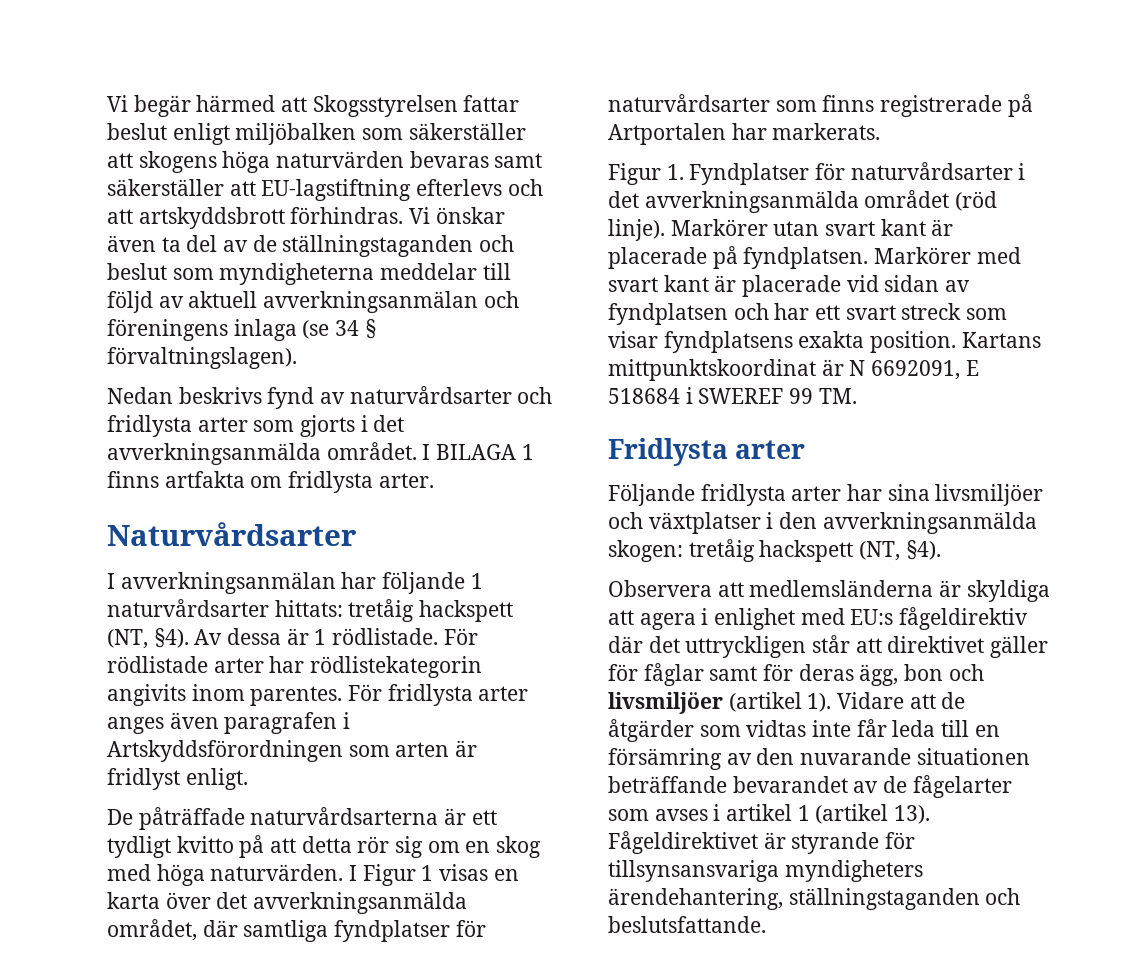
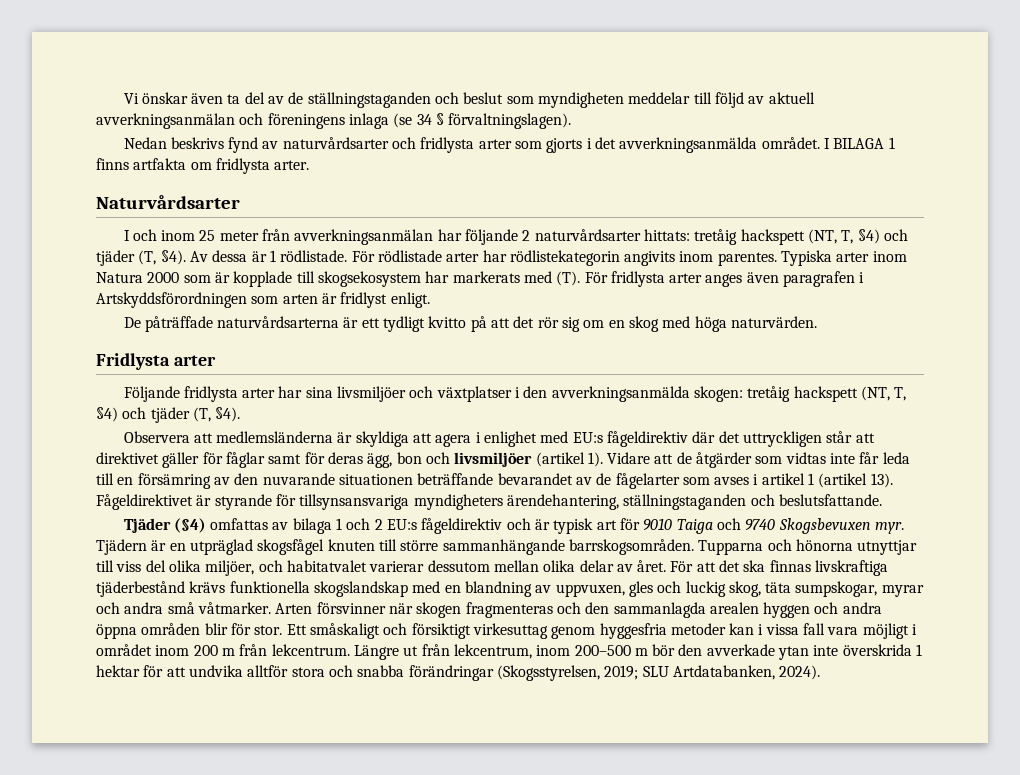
[107,95,520,117] [107,123,526,145] [107,151,543,173] [107,179,543,201] [107,207,431,229] Vi begär härmed att Skogsstyrelsen fattar beslut enligt miljöbalken som säkerställer att skogens höga naturvärden bevaras samt säkerställer att EU-lagstiftning efterlevs och att artskyddsbrott förhindras. Vi -> [123,93,139,104] Vi
[219,263,375,285] myndigheterna -> [538,92,625,108] myndigheten
(115, 581) none -> [132,229,291,241] och inom 25 meter från
[470,573,483,589] 1 -> [522,230,531,241] 2
(148, 639) none -> [841,229,908,244] [96,250,157,266] T, §4) och tjäder (T,
(343, 696) none -> [781,250,907,266] [96,271,581,287] Typiska arter inom Natura 2000 som är kopplade till skogsekosystem har markerats med (T).
[301,836,352,853] detta -> [513,316,535,328] det
[349,864,519,886] [107,892,468,914] [107,919,486,942] [608,94,1033,117] [608,123,881,145] [608,162,1026,185] [608,190,998,213] [608,219,954,241] [608,246,1021,269] [608,275,971,297] [608,303,1008,325] [608,331,1041,353] [608,359,979,381] [608,387,857,404] I Figur 1 visas en karta över det avverkningsanmälda området, där samtliga fyndplatser för naturvårdsarter som finns registrerade på Artportalen har markerats. // Figur 1. Fyndplatser för naturvårdsarter i det avverkningsanmälda området (röd linje). Markörer utan svart kant är placerade på fyndplatsen. Markörer med svart kant är placerade vid sidan av fyndplatsen och har ett svart streck som visar fyndplatsens exakta position. Kartans mittpunktskoordinat är N 6692091, E 518684 i SWEREF 99 TM. -> (817, 322) none
(901, 551) none -> [894,387,907,401] [96,407,211,423] T, §4) och tjäder (T,
(766, 924) none -> [123,518,904,534] [96,539,918,555] [96,560,889,576] [96,581,924,597] [96,602,882,618] [96,623,918,639] [96,644,923,660] [96,665,821,681] // Tjäder (§4) omfattas av bilaga 1 och 2 EU:s fågeldirektiv och är typisk art för 9010 Taiga och 9740 Skogsbevuxen myr. Tjädern är en utpräglad skogsfågel knuten till större sammanhängande barrskogsområden. Tupparna och hönorna utnyttjar till viss del olika miljöer, och habitatvalet varierar dessutom mellan olika delar av året. För att det ska finnas livskraftiga tjäderbestånd krävs funktionella skogslandskap med en blandning av uppvuxen, gles och luckig skog, täta sumpskogar, myrar och andra små våtmarker. Arten försvinner när skogen fragmenteras och den sammanlagda arealen hyggen och andra öppna områden blir för stor. Ett småskaligt och försiktigt virkesuttag genom hyggesfria metoder kan i vissa fall vara möjligt i området inom 200 m från lekcentrum. Längre ut från lekcentrum, inom 200–500 m bör den avverkade ytan inte överskrida 1 hektar för att undvika alltför stora och snabba förändringar (Skogsstyrelsen, 2019; SLU Artdatabanken, 2024).

